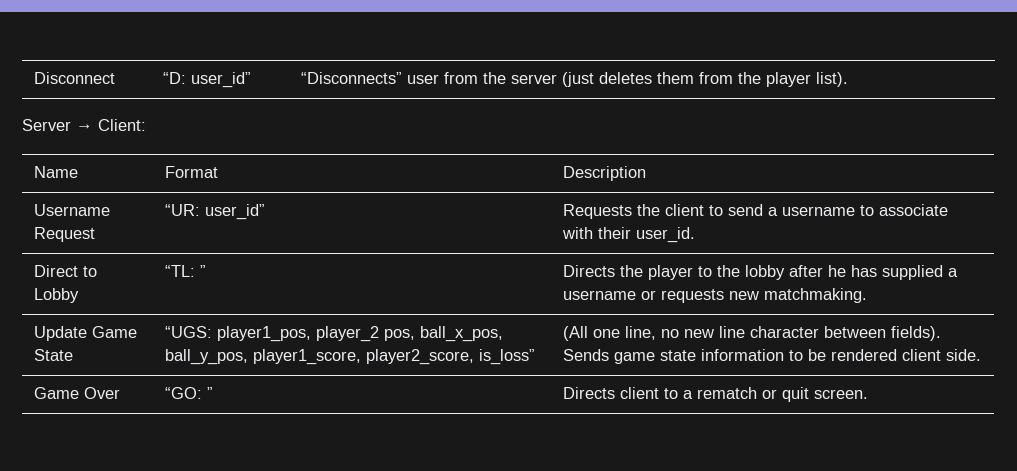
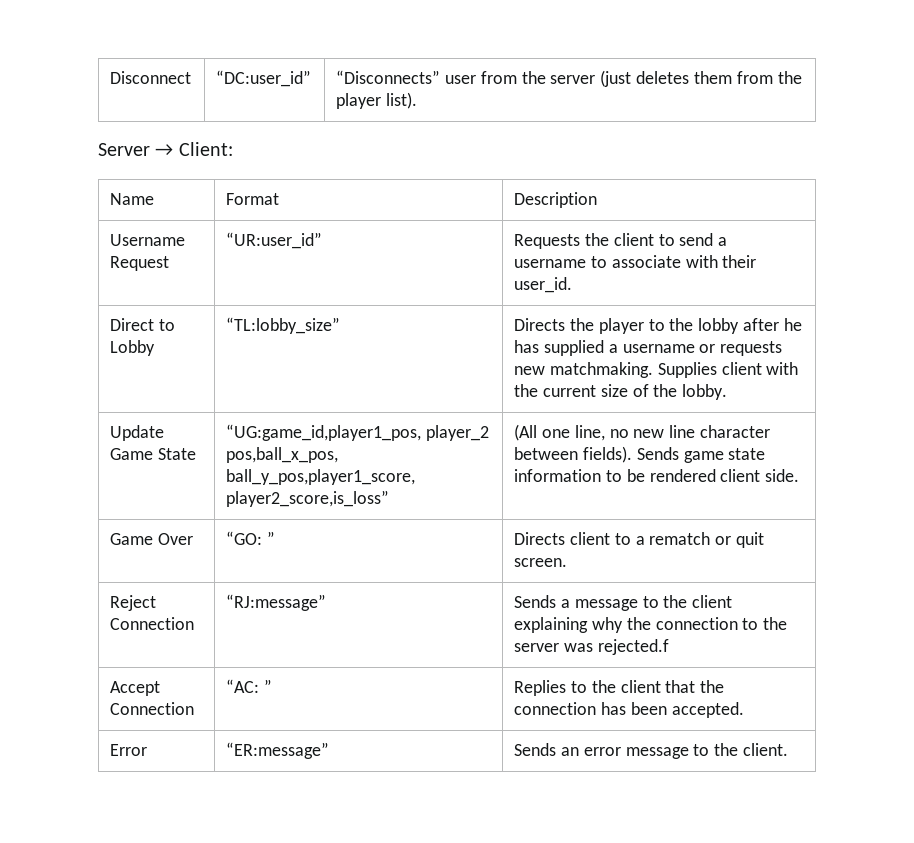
[163,72,252,88] “D: user_id” -> [216,70,312,87] “DC:user_id”
[165,204,266,220] “UR: user_id” -> [226,232,323,249] “UR:user_id”
[165,265,207,277] “TL: ” -> [226,317,341,334] “TL:lobby_size”
[34,326,138,341] [34,349,74,361] [165,326,504,342] [165,349,536,365] // Update Game State | “UGS: player1_pos, player_2 pos, ball_x_pos, ball_y_pos, player1_score, player2_score, is_loss” -> [657,362,799,378] [514,384,728,400] [110,425,165,441] [110,448,196,460] [226,424,489,441] [226,447,339,463] [226,469,416,485] [226,490,390,507] Supplies client with the current size of the lobby. // Update Game State | “UG:game_id,player1_pos, player_2 pos,ball_x_pos, ball_y_pos,player1_score, player2_score,is_loss”
(869, 394) none -> [110,595,157,611] [110,617,195,630] [226,594,327,611] [514,595,733,611] [514,617,788,633] [514,639,669,655] [110,681,161,696] [110,702,195,715] [226,679,272,693] [514,680,725,696] [514,702,744,718] [110,744,148,756] [226,742,330,759] [514,743,789,759] // Reject Connection | “RJ:message” | Sends a message to the client explaining why the connection to the server was rejected.f // Accept Connection | “AC: ” | Replies to the client that the connection has been accepted. // Error | “ER:message” | Sends an error message to the client.

